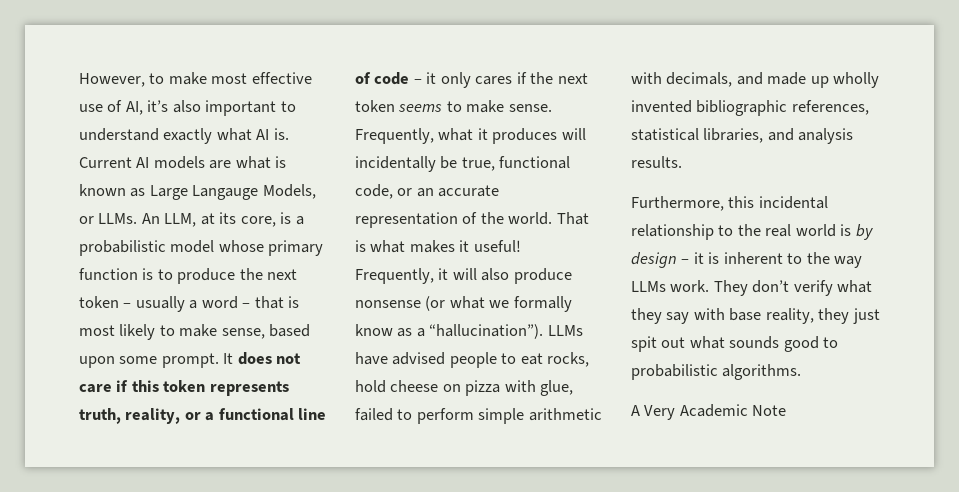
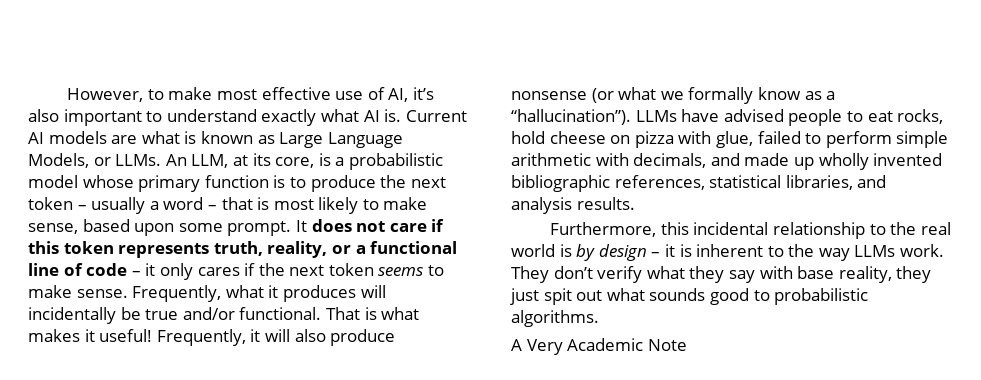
[192,185,259,200] Langauge -> [327,132,403,148] Language
[461,156,571,171] [355,184,500,199] [355,212,553,228] true, functional code, or an accurate representation of the world. -> [145,307,322,320] true and/or functional.

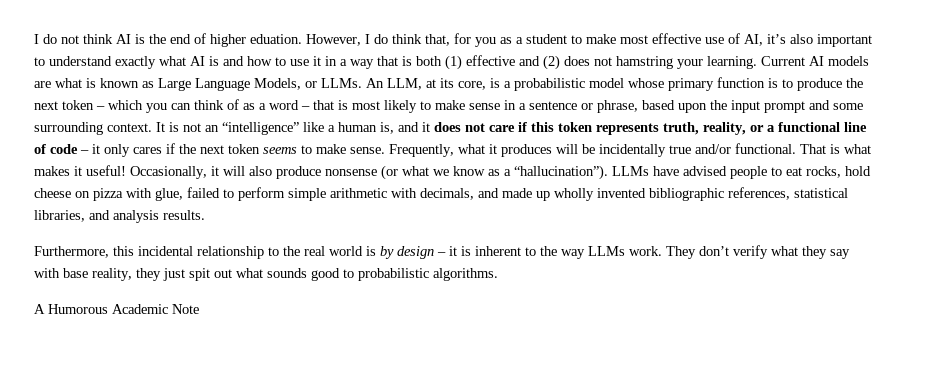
[67,88,144,102] However, -> [34,33,567,47] I do not think AI is the end of higher eduation. However, I do think that, for you as a student
[384,109,402,122] is. -> [209,55,757,70] is and how to use it in a way that is both (1) effective and (2) does not hamstring your learning.
[91,197,146,214] usually -> [108,99,255,113] which you can think of as
[28,219,307,236] sense, based upon some prompt. It -> [469,100,863,113] [34,122,430,135] sense in a sentence or phrase, based upon the input prompt and some surrounding context. It is not an “intelligence” like a human is, and it
[28,307,141,324] incidentally be -> [582,144,666,157] be incidentally
[156,329,246,346] Frequently, -> [130,166,207,179] Occasionally,
[688,87,754,104] formally -> (449, 172) none
[526,339,563,355] Very -> [48,304,108,314] Humorous

